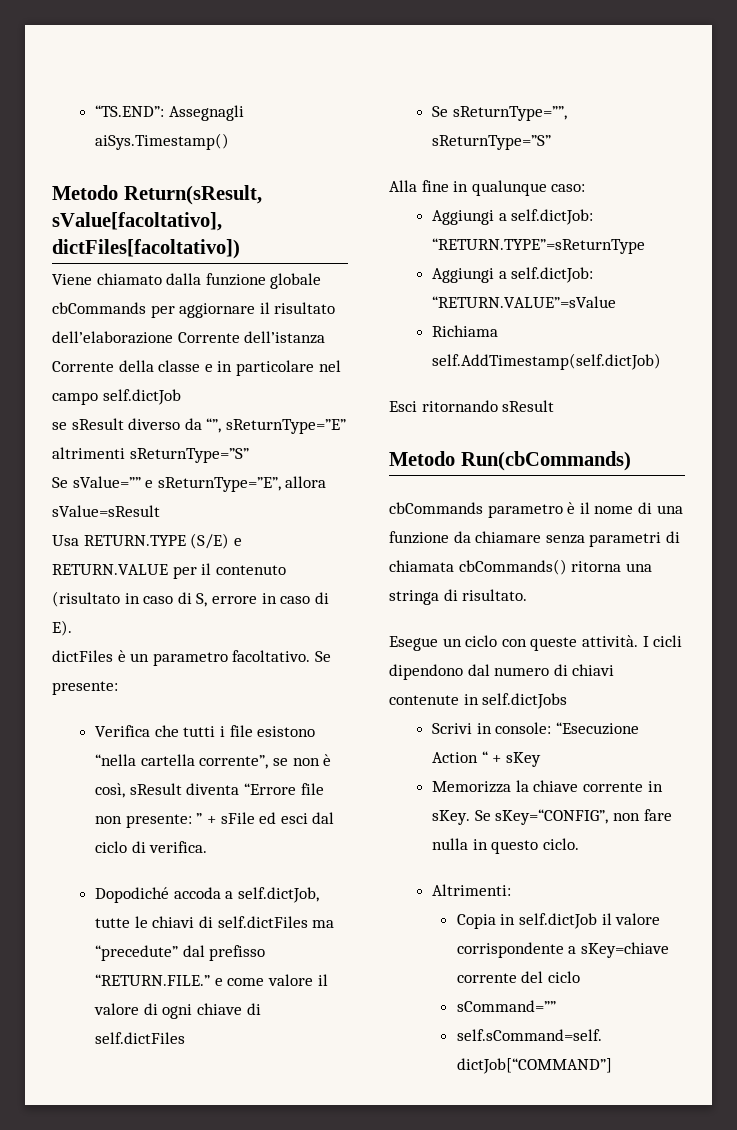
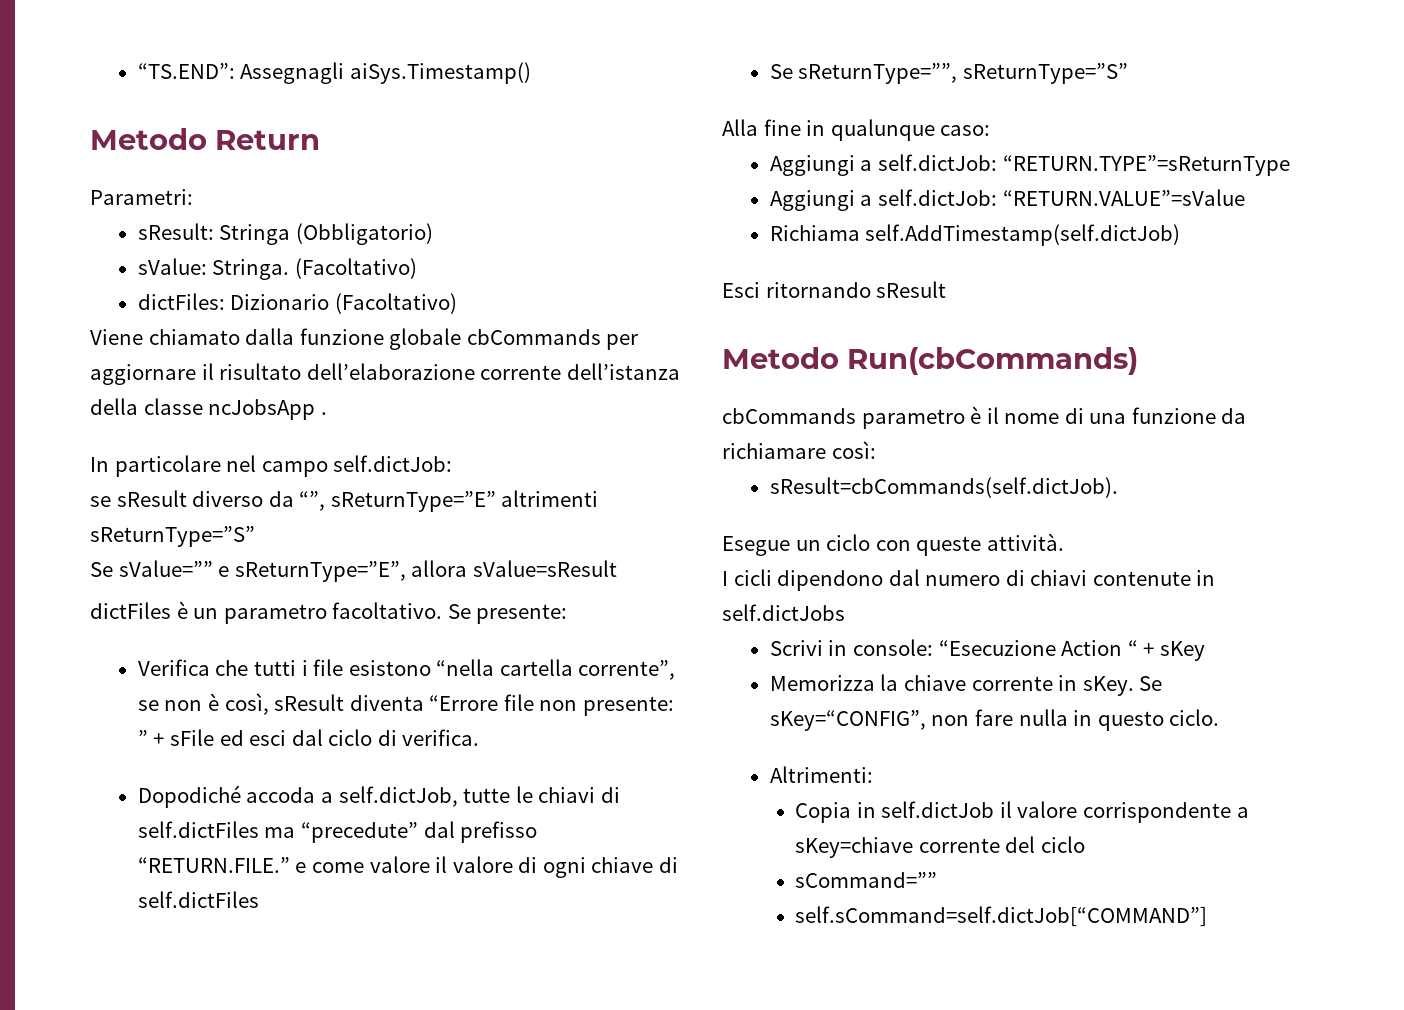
[123,185,262,205] [52,212,222,231] [52,239,240,259] Return(sResult, sValue[facoltativo], dictFiles[facoltativo]) -> [215,130,320,150] [90,189,193,205] [137,223,433,245] [137,258,417,280] [137,293,457,314] Return // Parametri: // sResult: Stringa (Obbligatorio) // sValue: Stringa. (Facoltativo) // dictFiles: Dizionario (Facoltativo)
[177,331,326,344] [52,360,233,372] Corrente dell’istanza Corrente della classe e in -> [480,363,680,380] [90,398,327,420] [90,457,109,472] corrente dell’istanza della classe ncJobsApp . // In
[102,389,181,405] self.dictJob -> [333,455,453,472] self.dictJob:
[52,533,242,549] [52,563,286,579] [52,591,329,607] [52,620,72,636] // Usa RETURN.TYPE (S/E) e RETURN.VALUE per il contenuto (risultato in caso di S, errore in caso di E). -> (617, 568) none
[475,531,680,547] [389,559,652,575] [389,589,528,605] chiamare senza parametri di chiamata cbCommands() ritorna una stringa di risultato. -> [722,441,876,459] [769,477,1118,498] richiamare così: // sResult=cbCommands(self.dictJob).
(638, 641) none -> (1064, 542) //

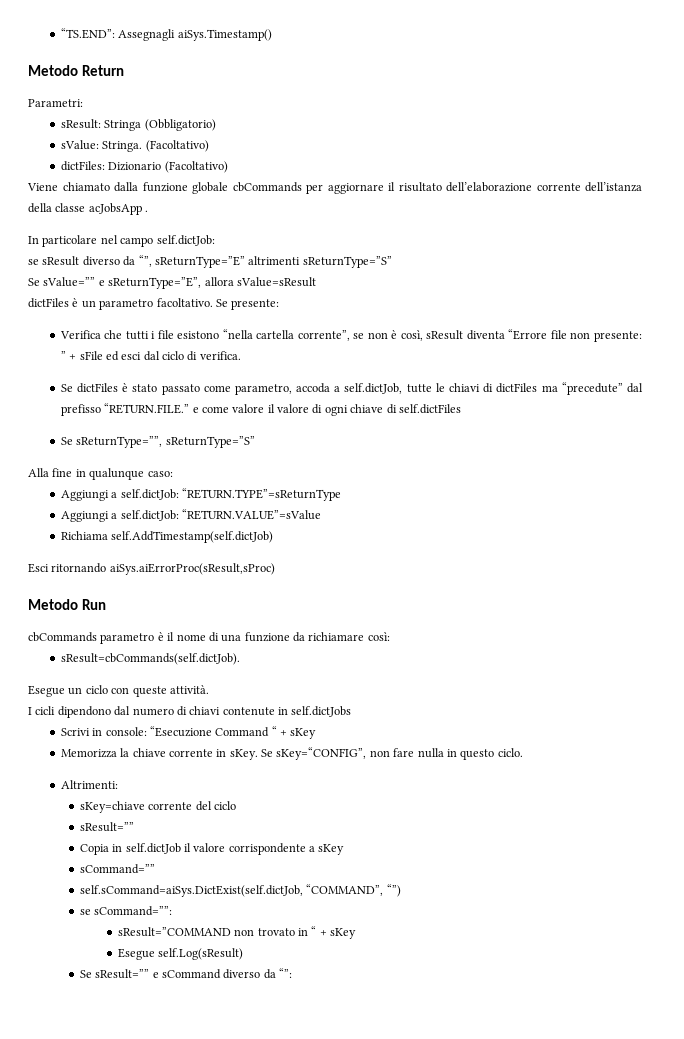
[208,399,316,420] ncJobsApp -> [88,203,142,215] acJobsApp
[137,785,241,808] Dopodiché -> [60,383,292,395] Se dictFiles è stato passato come parametro,
[137,821,259,838] self.dictFiles -> [496,383,538,393] dictFiles
[876,281,947,298] [722,347,1138,375] sResult // Metodo Run(cbCommands) -> [109,563,275,575] [28,599,106,610] aiSys.aiErrorProc(sResult,sProc) // Metodo Run
[1061,640,1123,656] Action -> [215,727,270,737] Command
(873, 774) none -> [79,801,236,813] [79,822,134,832] // sKey=chiave corrente del ciclo // sResult=””
[795,836,1085,858] [795,872,938,888] [795,906,1208,927] sKey=chiave corrente del ciclo // sCommand=”” // self.sCommand=self.dictJob[“COMMAND”] -> [318,844,345,855] [79,864,155,874] [79,884,401,897] [79,906,173,916] [117,926,357,939] [117,948,244,960] [79,968,293,979] sKey // sCommand=”” // self.sCommand=aiSys.DictExist(self.dictJob, “COMMAND”, “”) // se sCommand=””: // sResult=”COMMAND non trovato in “ + sKey // Esegue self.Log(sResult) // Se sResult=”” e sCommand diverso da “”:

